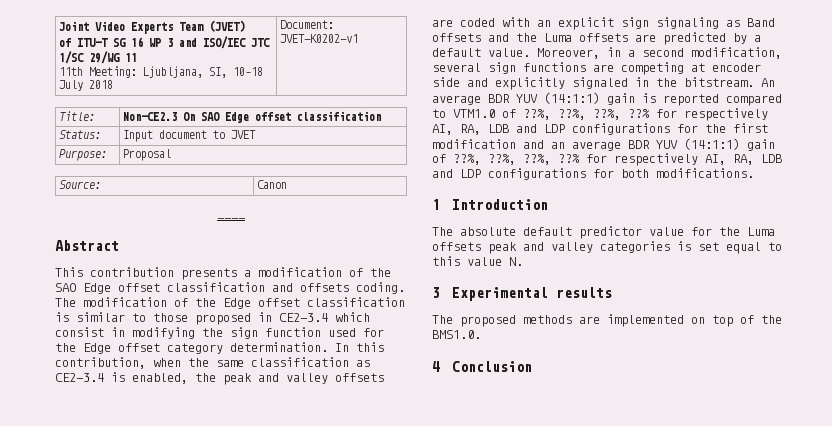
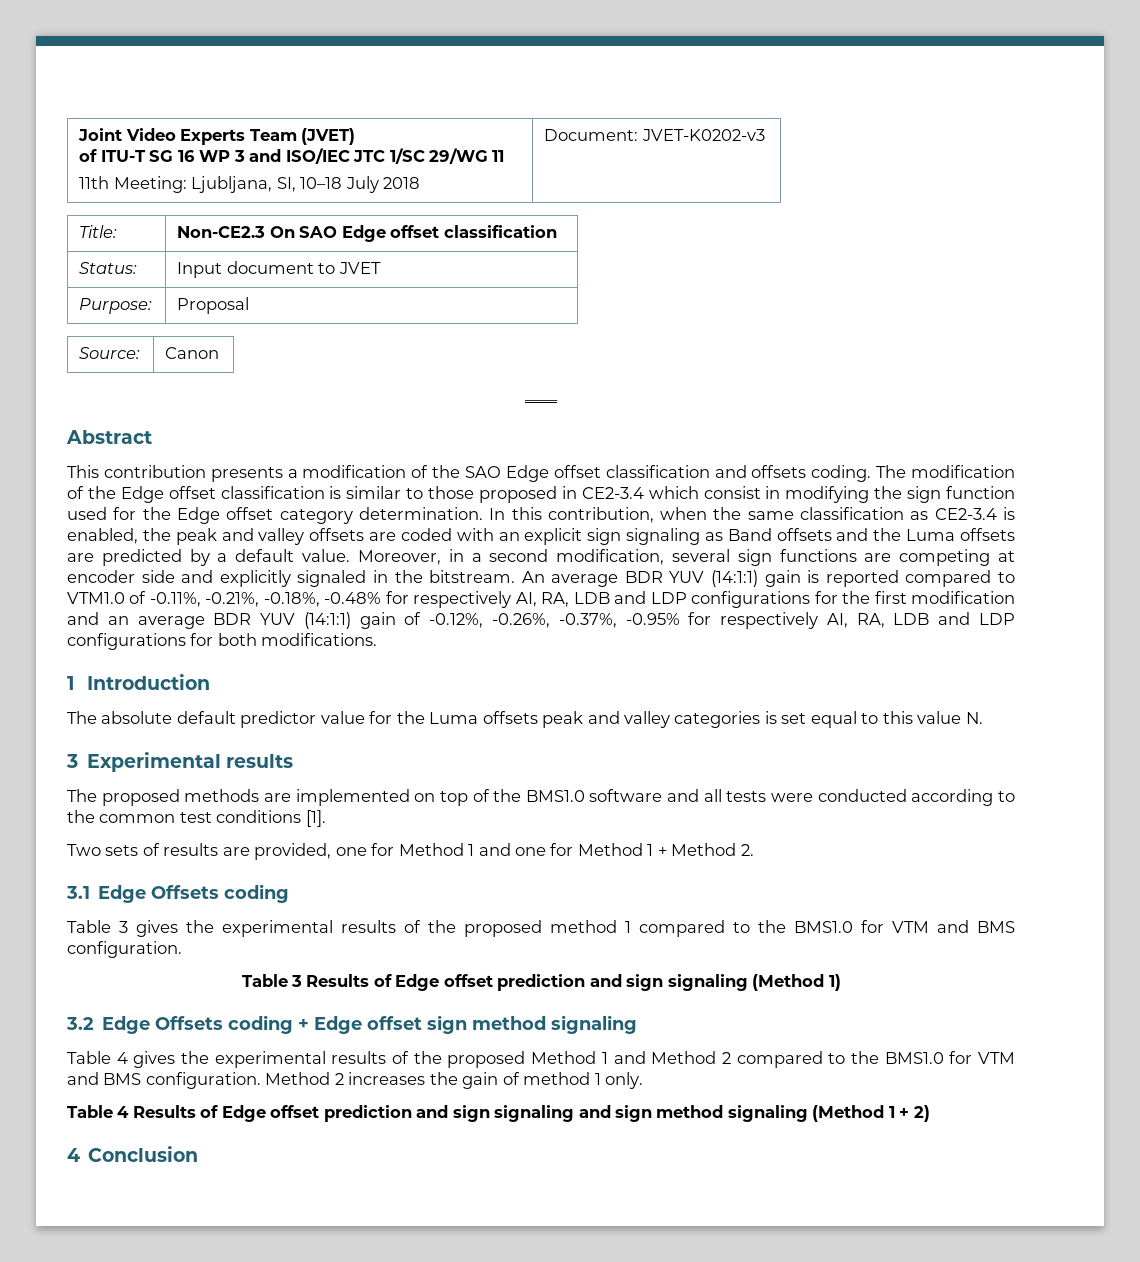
[280,34,359,43] JVET-K0202-v1 -> [641,129,765,141] JVET-K0202-v3
[523,109,650,120] ??%, ??%, ??%, ??% -> [149,592,382,607] -0.11%, -0.21%, -0.18%, -0.48%
[453,154,580,165] ??%, ??%, ??%, ??% -> [429,613,680,628] -0.12%, -0.26%, -0.37%, -0.95%
[432,330,481,339] BMS1.0. -> [525,789,1015,806] [67,810,326,827] [67,843,754,860] [66,884,290,903] [67,920,1015,937] [67,941,182,958] [241,974,841,991] [66,1015,638,1034] [67,1051,1016,1068] [67,1072,644,1089] [67,1105,930,1122] BMS1.0 software and all tests were conducted according to the common test conditions [1]. // Two sets of results are provided, one for Method 1 and one for Method 1 + Method 2. // 3.1 Edge Offsets coding // Table 3 gives the experimental results of the proposed method 1 compared to the BMS1.0 for VTM and BMS configuration. // Table 3 Results of Edge offset prediction and sign signaling (Method 1) // 3.2 Edge Offsets coding + Edge offset sign method signaling // Table 4 gives the experimental results of the proposed Method 1 and Method 2 compared to the BMS1.0 for VTM and BMS configuration. Method 2 increases the gain of method 1 only. // Table 4 Results of Edge offset prediction and sign signaling and sign method signaling (Method 1 + 2)

